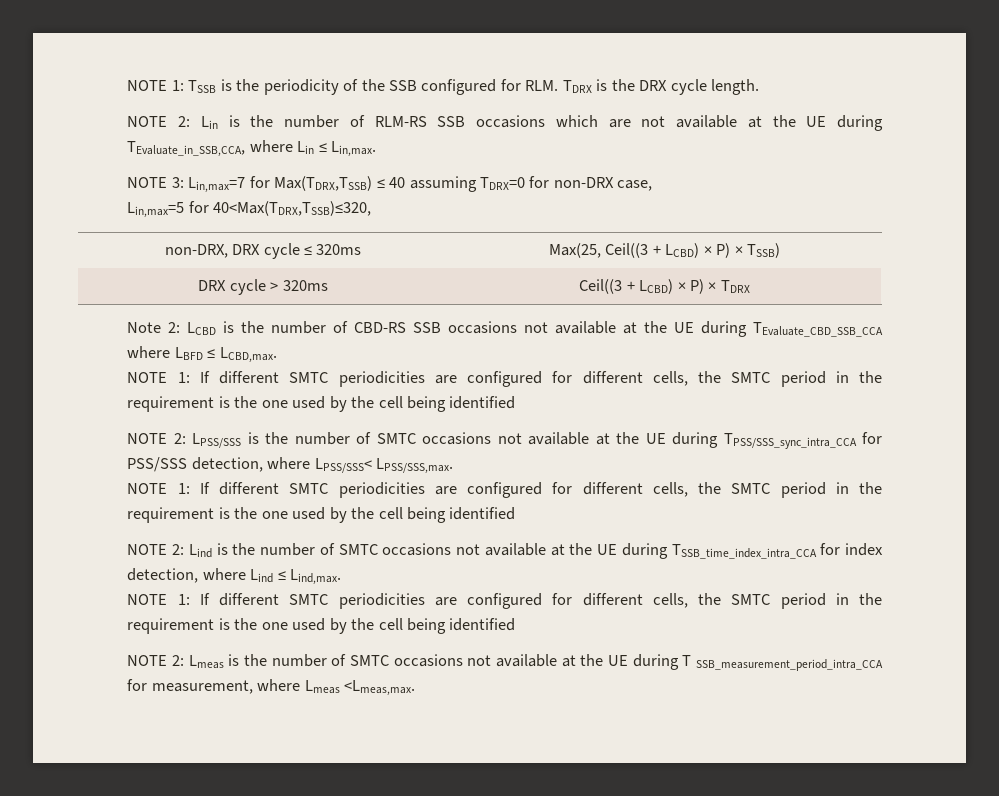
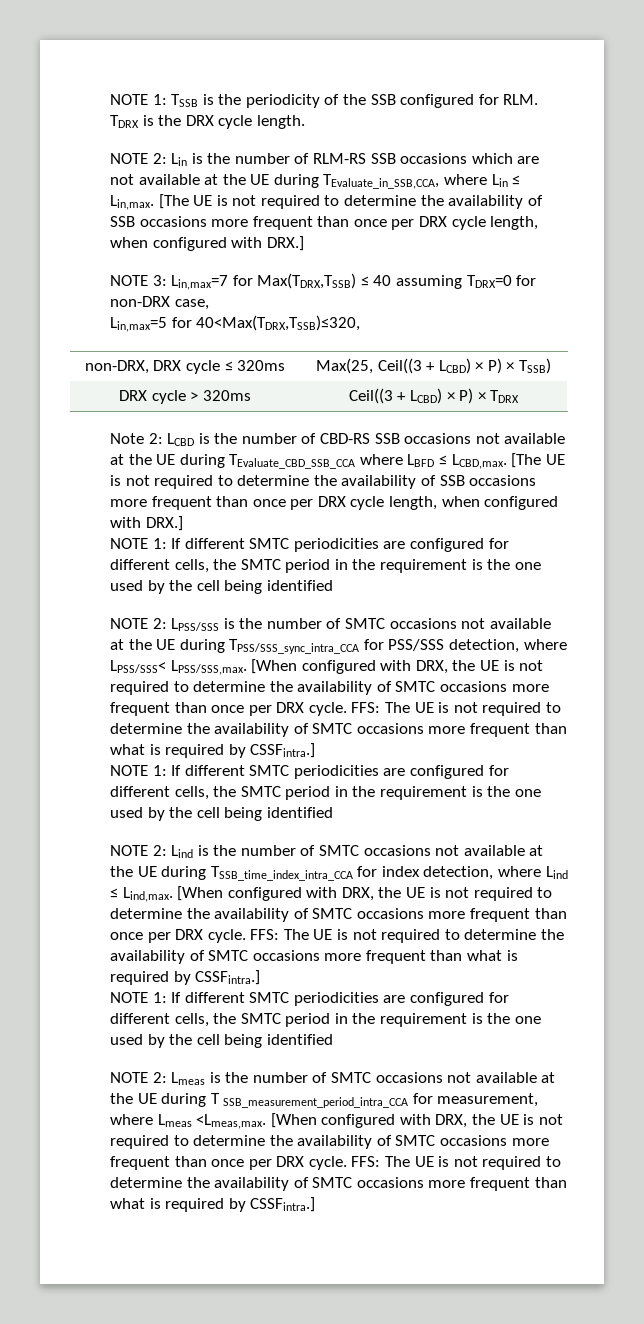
(377, 148) none -> [158,194,543,209] [109,216,539,230] [109,236,304,251] [The UE is not required to determine the availability of SSB occasions more frequent than once per DRX cycle length, when configured with DRX.]
(277, 354) none -> [511,453,565,468] [109,475,537,489] [109,496,559,510] [109,516,183,531] [The UE is not required to determine the availability of SSB occasions more frequent than once per DRX cycle length, when configured with DRX.]
(454, 465) none -> [251,659,544,674] [109,681,549,695] [109,702,562,716] [109,723,567,737] [109,743,316,758] [When configured with DRX, the UE is not required to determine the availability of SMTC occasions more frequent than once per DRX cycle. FFS: The UE is not required to determine the availability of SMTC occasions more frequent than what is required by CSSFintra.]
(342, 576) none -> [177,886,553,901] [109,908,567,922] [109,929,565,943] [109,950,518,964] [109,970,261,985] [When configured with DRX, the UE is not required to determine the availability of SMTC occasions more frequent than once per DRX cycle. FFS: The UE is not required to determine the availability of SMTC occasions more frequent than what is required by CSSFintra.]
(416, 687) none -> [270,1113,563,1128] [109,1135,549,1149] [109,1156,562,1170] [109,1177,567,1191] [109,1197,316,1212] [When configured with DRX, the UE is not required to determine the availability of SMTC occasions more frequent than once per DRX cycle. FFS: The UE is not required to determine the availability of SMTC occasions more frequent than what is required by CSSFintra.]

